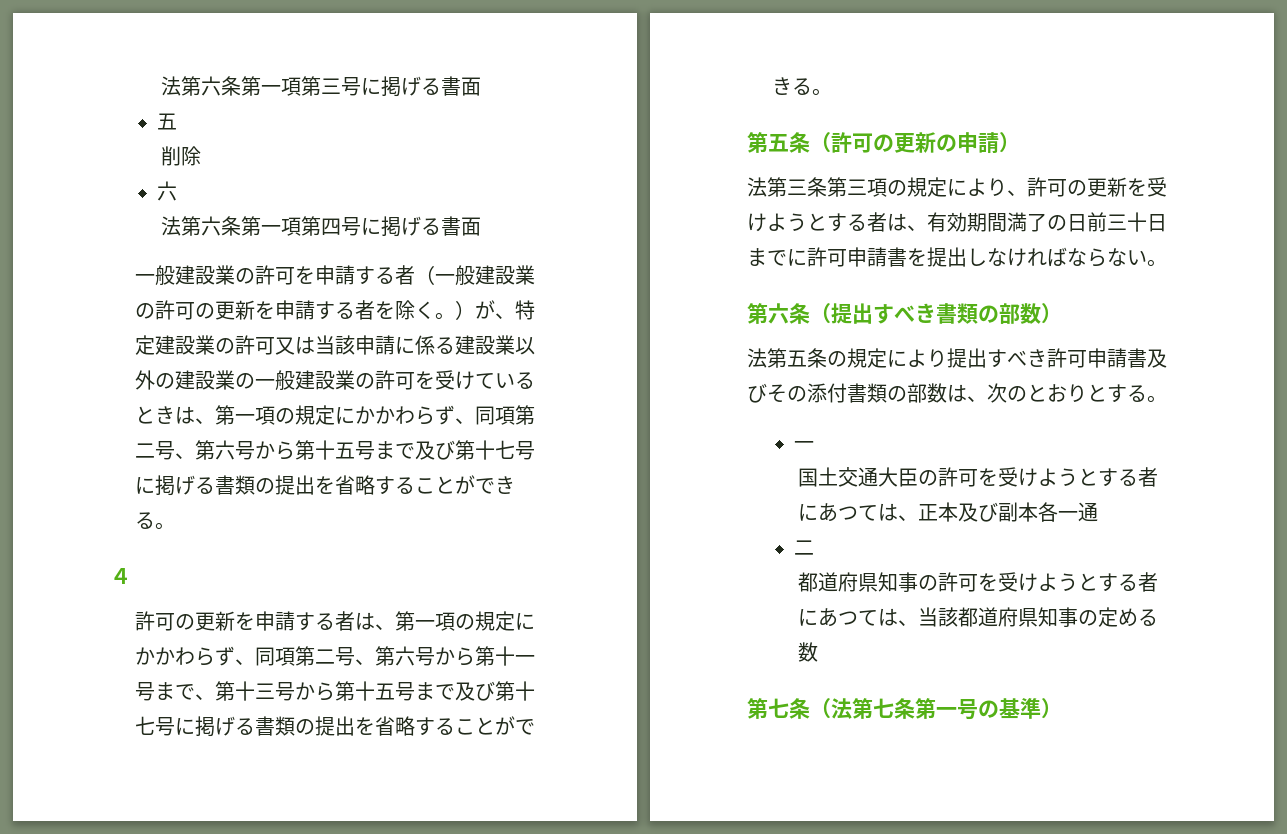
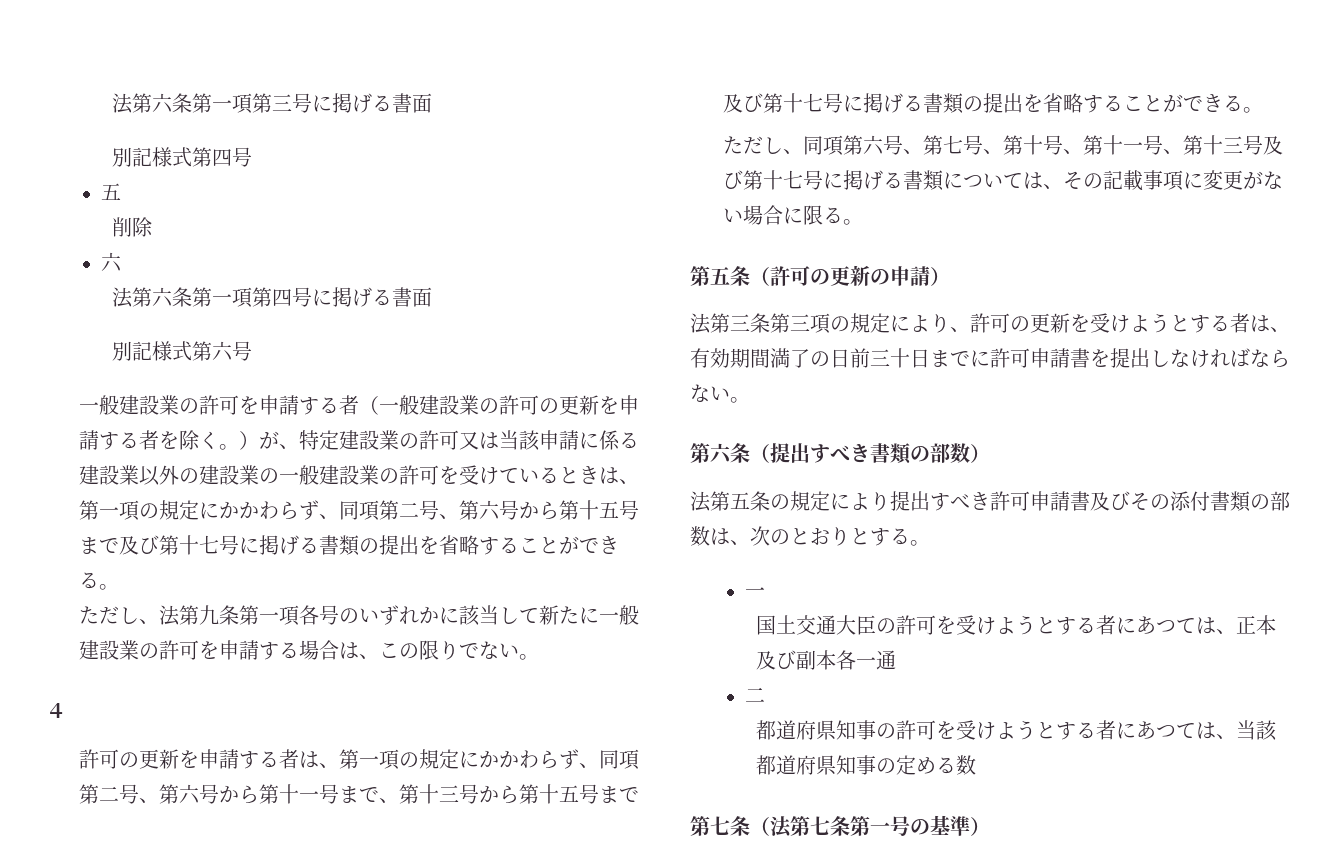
(481, 86) none -> [112,147,253,167] // 別記様式第四号
(481, 226) none -> [112,341,253,361] // 別記様式第六号
(176, 526) none -> [79,605,640,626] [79,640,540,660] // ただし、法第九条第一項各号のいずれかに該当して新たに一般建設業の許可を申請する場合は、この限りでない。
(833, 92) none -> [723,135,1284,156] [723,170,1284,191] [723,205,864,225] // ただし、同項第六号、第七号、第十号、第十一号、第十三号及び第十七号に掲げる書類については、その記載事項に変更がない場合に限る。

